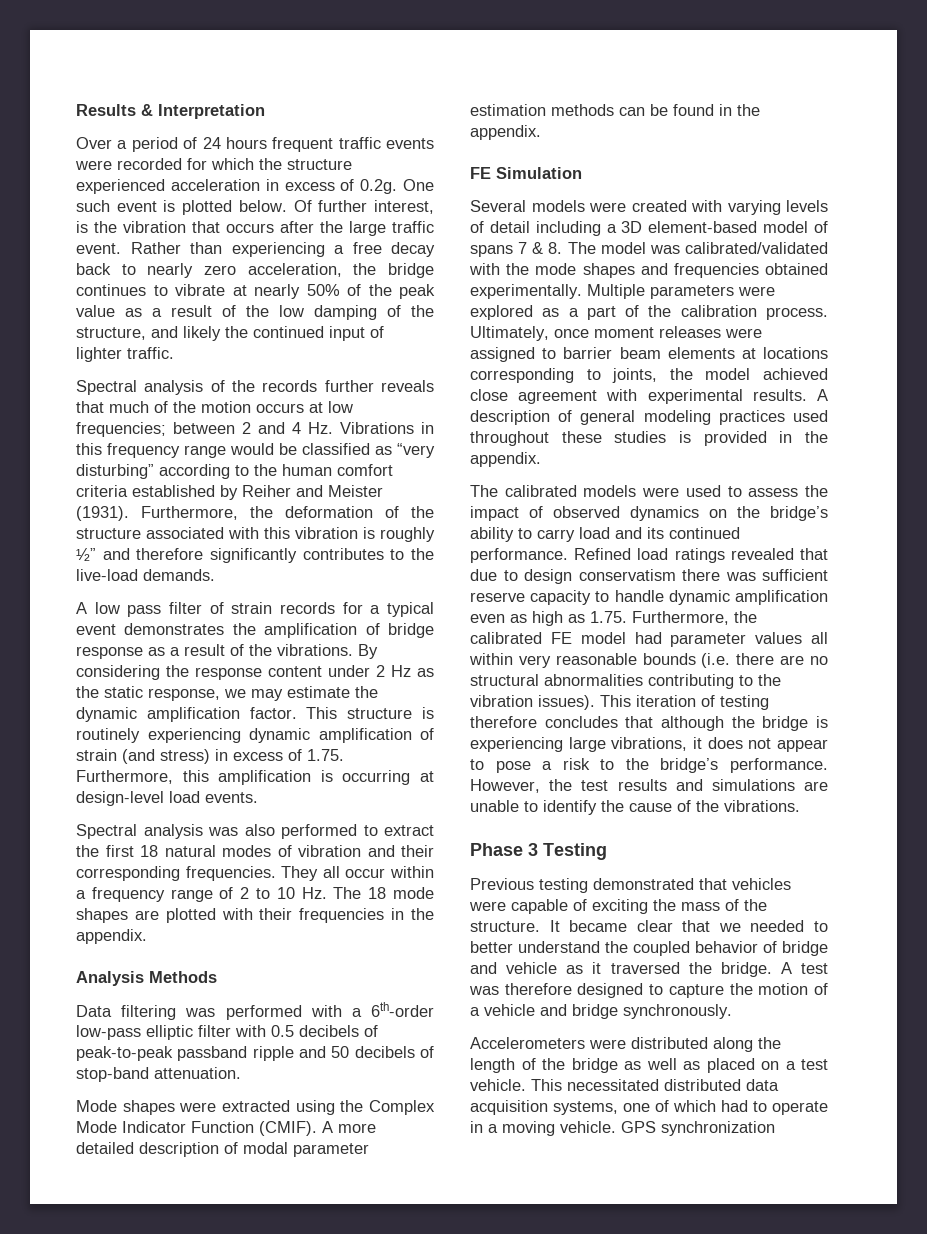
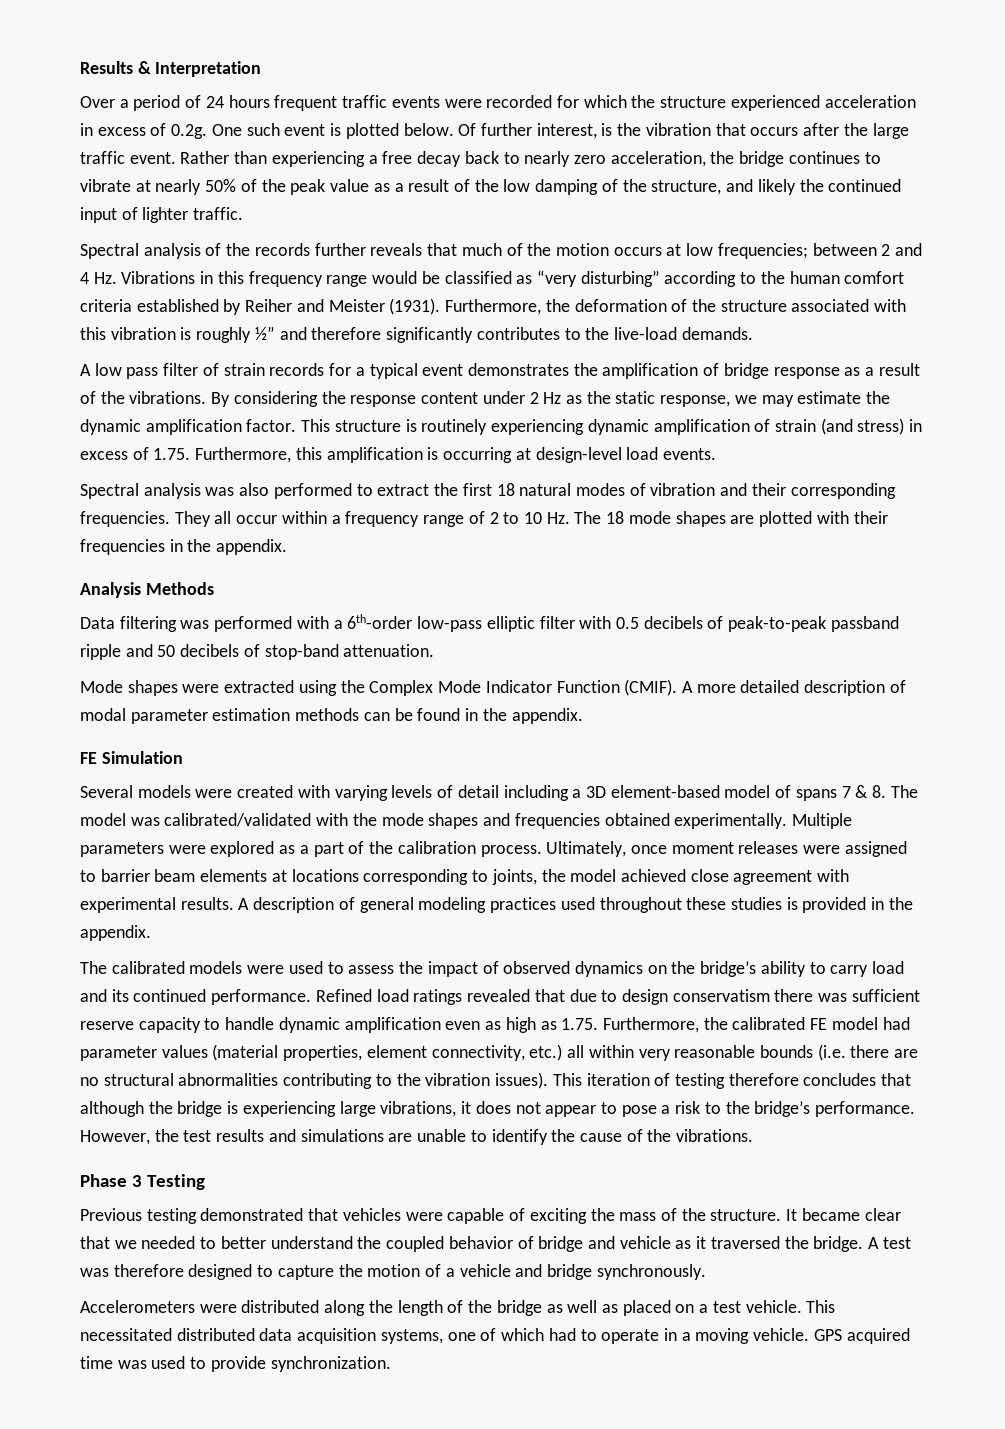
(803, 638) none -> [212,1044,563,1061] (material properties, element connectivity, etc.)
[661,1121,775,1136] synchronization -> [846,1328,910,1344] [80,1356,391,1372] acquired time was used to provide synchronization.

